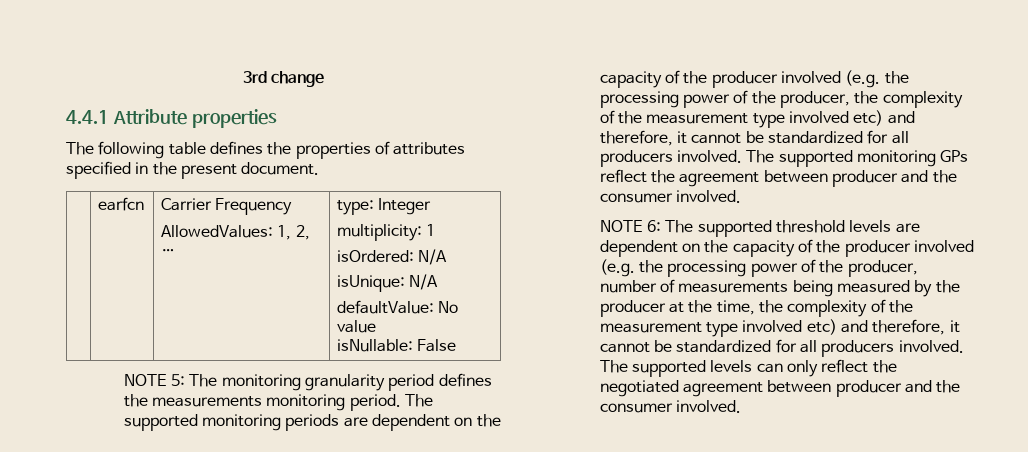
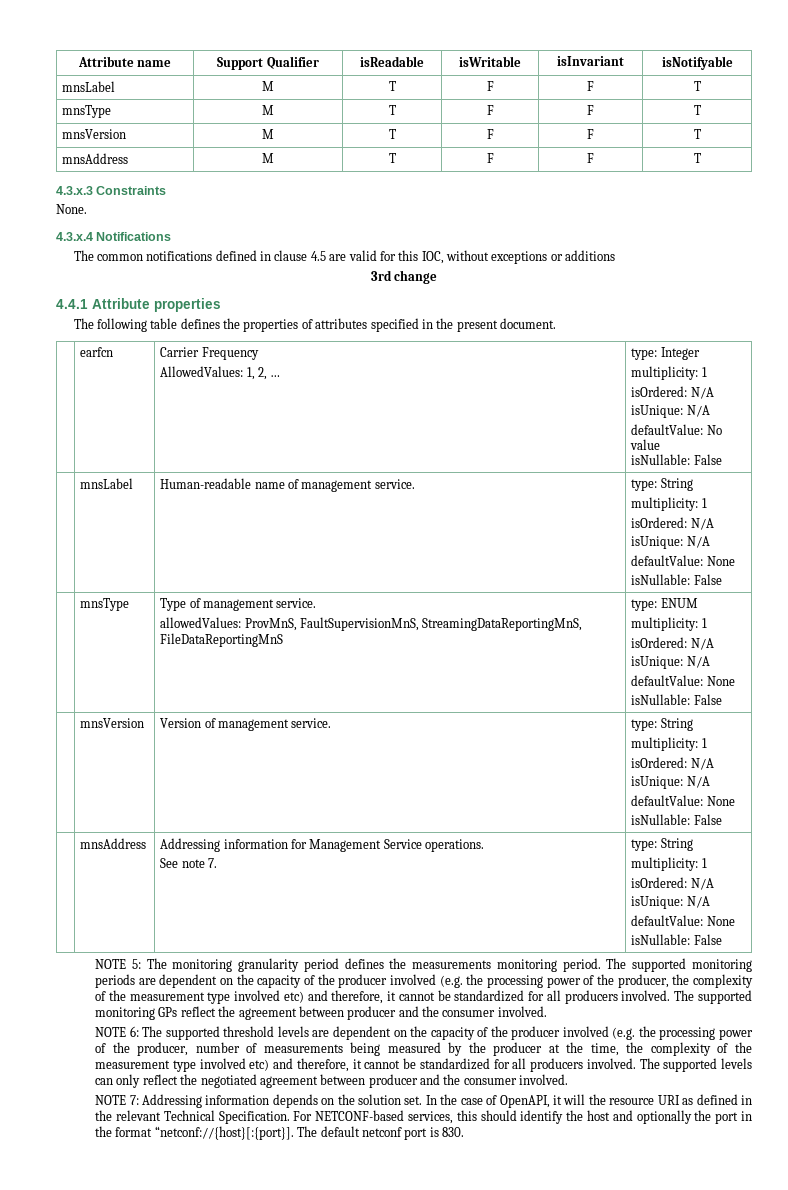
(242, 77) none -> [77,56,172,67] [217,56,319,70] [360,56,424,67] [459,56,521,67] [557,56,624,66] [661,56,733,70] [62,81,116,92] [262,81,274,91] [388,81,396,91] [486,81,494,91] [587,81,594,91] [693,81,701,91] [62,105,112,118] [262,105,274,115] [388,105,396,115] [486,105,494,115] [587,105,594,115] [693,105,701,115] [62,129,127,139] [262,129,274,139] [388,129,396,139] [486,129,494,139] [587,129,594,139] [693,129,701,139] [62,153,129,164] [262,153,274,163] [388,153,396,163] [486,153,494,163] [587,153,594,163] [693,153,701,163] [56,186,167,195] [56,204,87,214] [56,232,172,241] [73,250,616,264] Attribute name | Support Qualifier | isReadable | isWritable | isInvariant | isNotifyable // mnsLabel | M | T | F | F | T // mnsType | M | T | F | F | T // mnsVersion | M | T | F | F | T // mnsAddress | M | T | F | F | T // 4.3.x.3 Constraints // None. // 4.3.x.4 Notifications // The common notifications defined in clause 4.5 are valid for this IOC, without exceptions or additions //
(457, 345) none -> [80,478,134,489] [160,478,415,492] [631,478,693,491] [631,497,707,511] [631,517,714,530] [631,536,710,549] [631,555,735,566] [631,574,722,585] [80,598,130,611] [160,598,317,611] [160,617,583,631] [160,633,284,647] [631,598,698,611] [631,617,707,631] [631,637,714,650] [631,656,710,669] [631,675,735,686] [631,694,722,705] [80,718,145,728] [160,718,332,731] [631,718,693,731] [631,737,707,751] [631,757,714,770] [631,776,710,789] [631,795,735,806] [631,814,722,825] [80,838,147,849] [160,838,485,852] [160,858,217,868] [631,838,693,851] [631,857,707,871] [631,877,714,890] [631,896,710,909] [631,915,735,926] [631,934,722,945] // | mnsLabel | Human-readable name of management service. | type: String // multiplicity: 1 // isOrdered: N/A // isUnique: N/A // defaultValue: None // isNullable: False // | mnsType | Type of management service. // allowedValues: ProvMnS, FaultSupervisionMnS, StreamingDataReportingMnS, FileDataReportingMnS | type: ENUM // multiplicity: 1 // isOrdered: N/A // isUnique: N/A // defaultValue: None // isNullable: False // | mnsVersion | Version of management service. | type: String // multiplicity: 1 // isOrdered: N/A // isUnique: N/A // defaultValue: None // isNullable: False // | mnsAddress | Addressing information for Management Service operations. // See note 7. | type: String // multiplicity: 1 // isOrdered: N/A // isUnique: N/A // defaultValue: None // isNullable: False
(742, 406) none -> [95,1094,752,1108] [95,1110,752,1124] [95,1126,465,1140] // NOTE 7: Addressing information depends on the solution set. In the case of OpenAPI, it will the resource URI as defined in the relevant Technical Specification. For NETCONF-based services, this should identify the host and optionally the port in the format “netconf://{host}[:{port}]. The default netconf port is 830.

